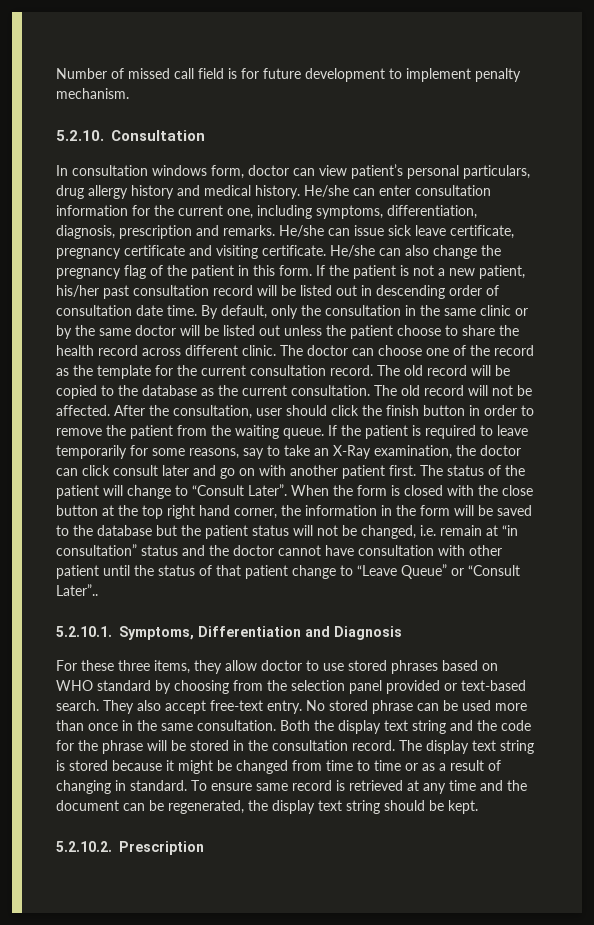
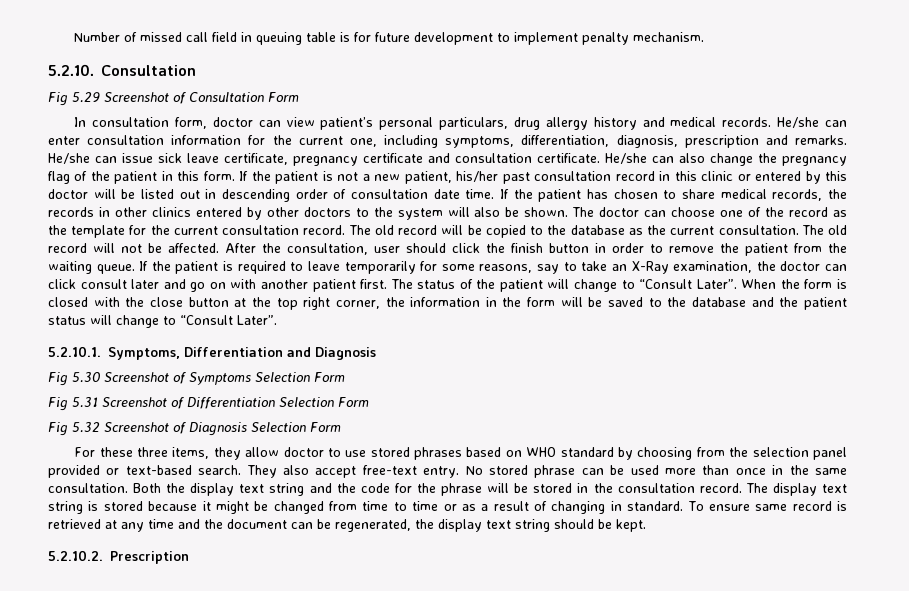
(224, 73) none -> [241,32,337,45] in queuing table
(205, 135) none -> [48,92,299,106] // Fig 5.29 Screenshot of Consultation Form
[152,165,207,176] windows -> (170, 122) none
[255,185,300,199] history. -> [722,117,772,127] records.
[216,245,258,259] visiting -> [455,153,532,163] consultation
(253, 290) none -> [659,171,848,184] [48,189,88,199] in this clinic or entered by this doctor
[201,305,528,319] [56,325,519,339] [56,345,276,356] By default, only the consultation in the same clinic or by the same doctor will be listed out unless the patient choose to share the health record across different clinic. -> [500,189,847,202] [48,207,569,220] If the patient has chosen to share medical records, the records in other clinics entered by other doctors to the system will also be shown.
[199,505,230,516] hand -> (331, 303) none
[156,525,177,536] but -> [751,297,774,307] and
[317,525,518,539] [56,544,502,556] [56,564,520,579] [56,584,98,596] not be changed, i.e. remain at “in consultation” status and the doctor cannot have consultation with other patient until the status of that patient change to “Leave Queue” or “Consult Later”.. -> [116,315,277,328] change to “Consult Later”.
(402, 633) none -> [48,372,345,386] [48,397,369,411] [48,422,341,436] // Fig 5.30 Screenshot of Symptoms Selection Form // Fig 5.31 Screenshot of Differentiation Selection Form // Fig 5.32 Screenshot of Diagnosis Selection Form

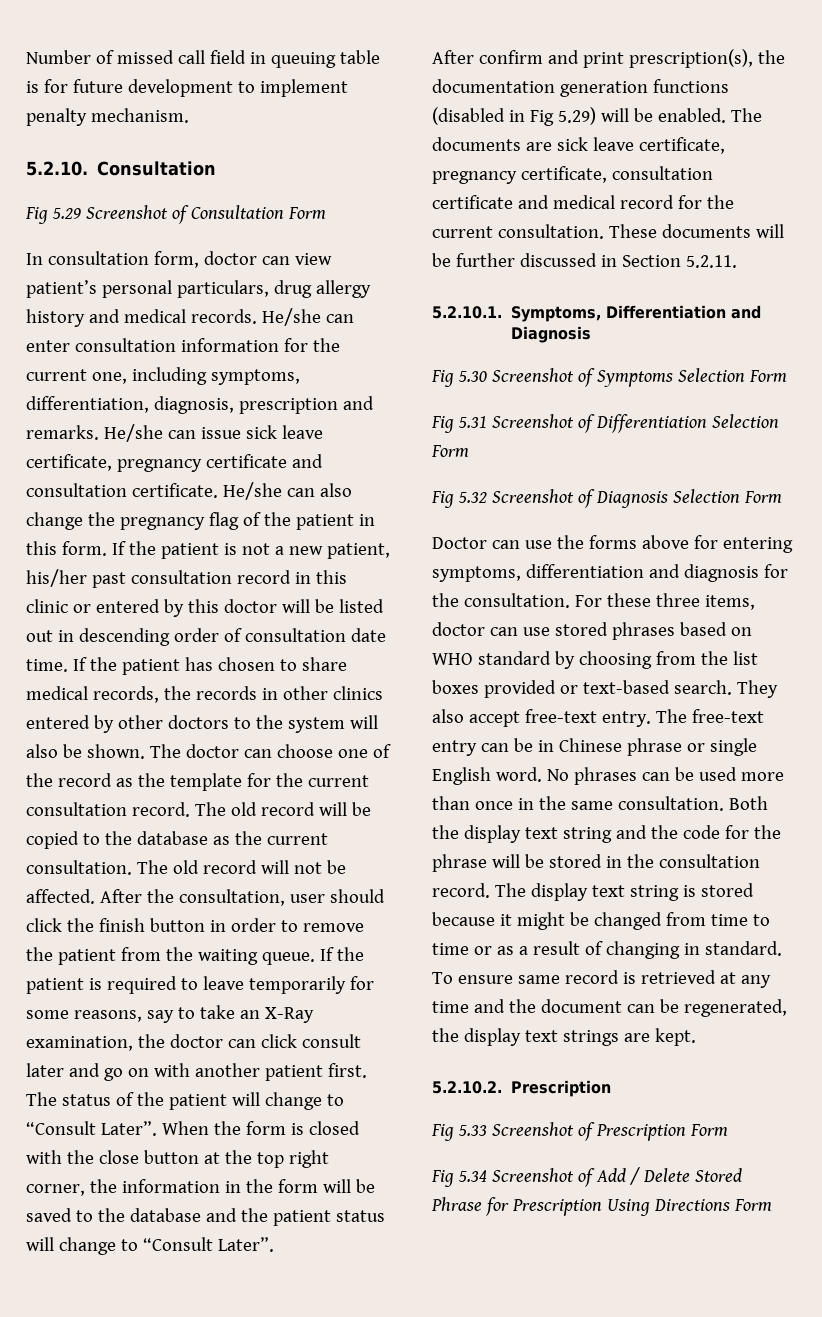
(277, 320) none -> [432,49,785,68] [432,79,729,97] [432,107,762,126] [432,137,725,154] [432,166,713,184] [432,195,734,209] [432,224,784,239] [432,253,737,268] // After confirm and print prescription(s), the documentation generation functions (disabled in Fig 5.29) will be enabled. The documents are sick leave certificate, pregnancy certificate, consultation certificate and medical record for the current consultation. These documents will be further discussed in Section 5.2.11.
[74,447,341,460] For these three items, they allow doctor to -> [432,535,793,553] [432,564,788,582] [432,593,755,610] [432,622,518,636] Doctor can use the forms above for entering symptoms, differentiation and diagnosis for the consultation. For these three items, doctor can
[752,447,848,460] selection panel -> [732,651,758,665] [432,680,479,694] list boxes
[465,465,576,478] No stored phrase -> [655,709,764,723] [432,738,757,756] [432,767,637,785] The free-text entry can be in Chinese phrase or single English word. No phrases
[515,519,612,532] string should be -> [562,1030,650,1046] strings are
(189, 557) none -> [431,1122,728,1141] [431,1167,742,1187] [431,1197,772,1216] // Fig 5.33 Screenshot of Prescription Form // Fig 5.34 Screenshot of Add / Delete Stored Phrase for Prescription Using Directions Form

